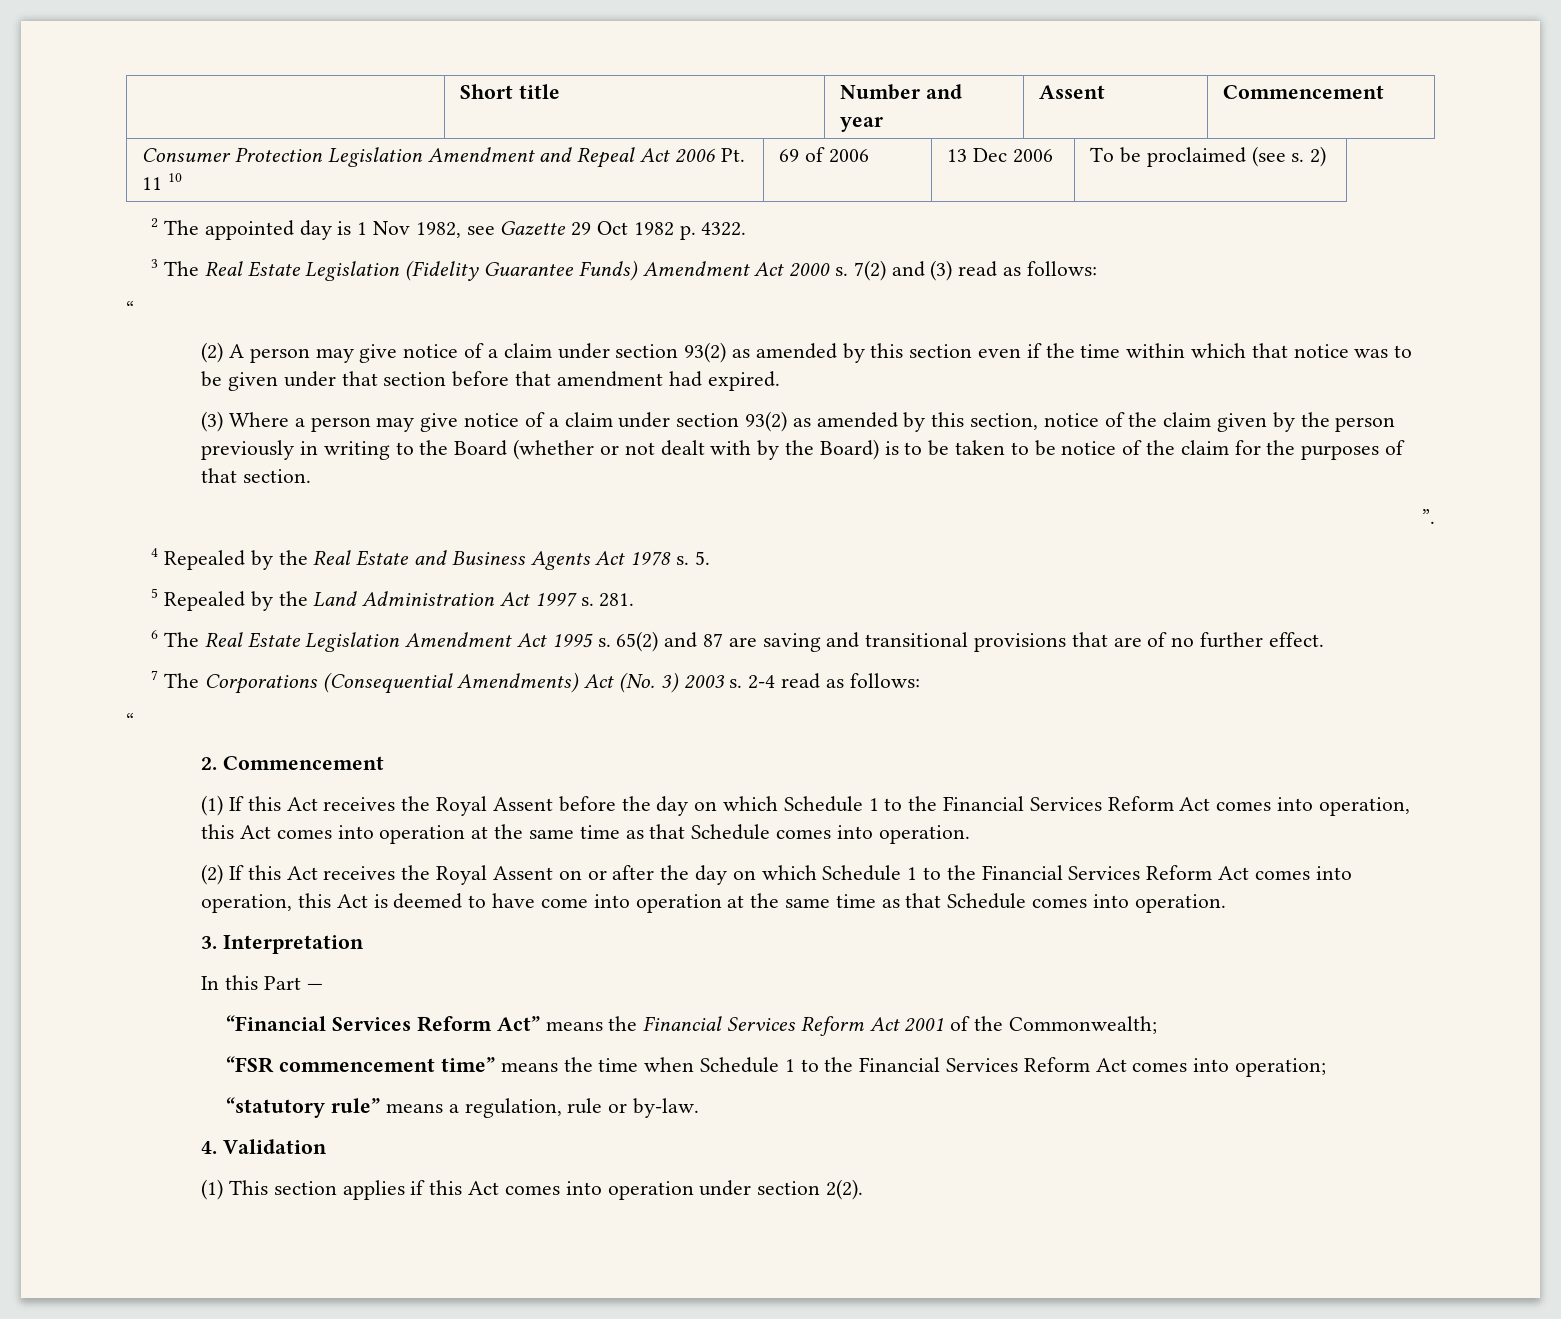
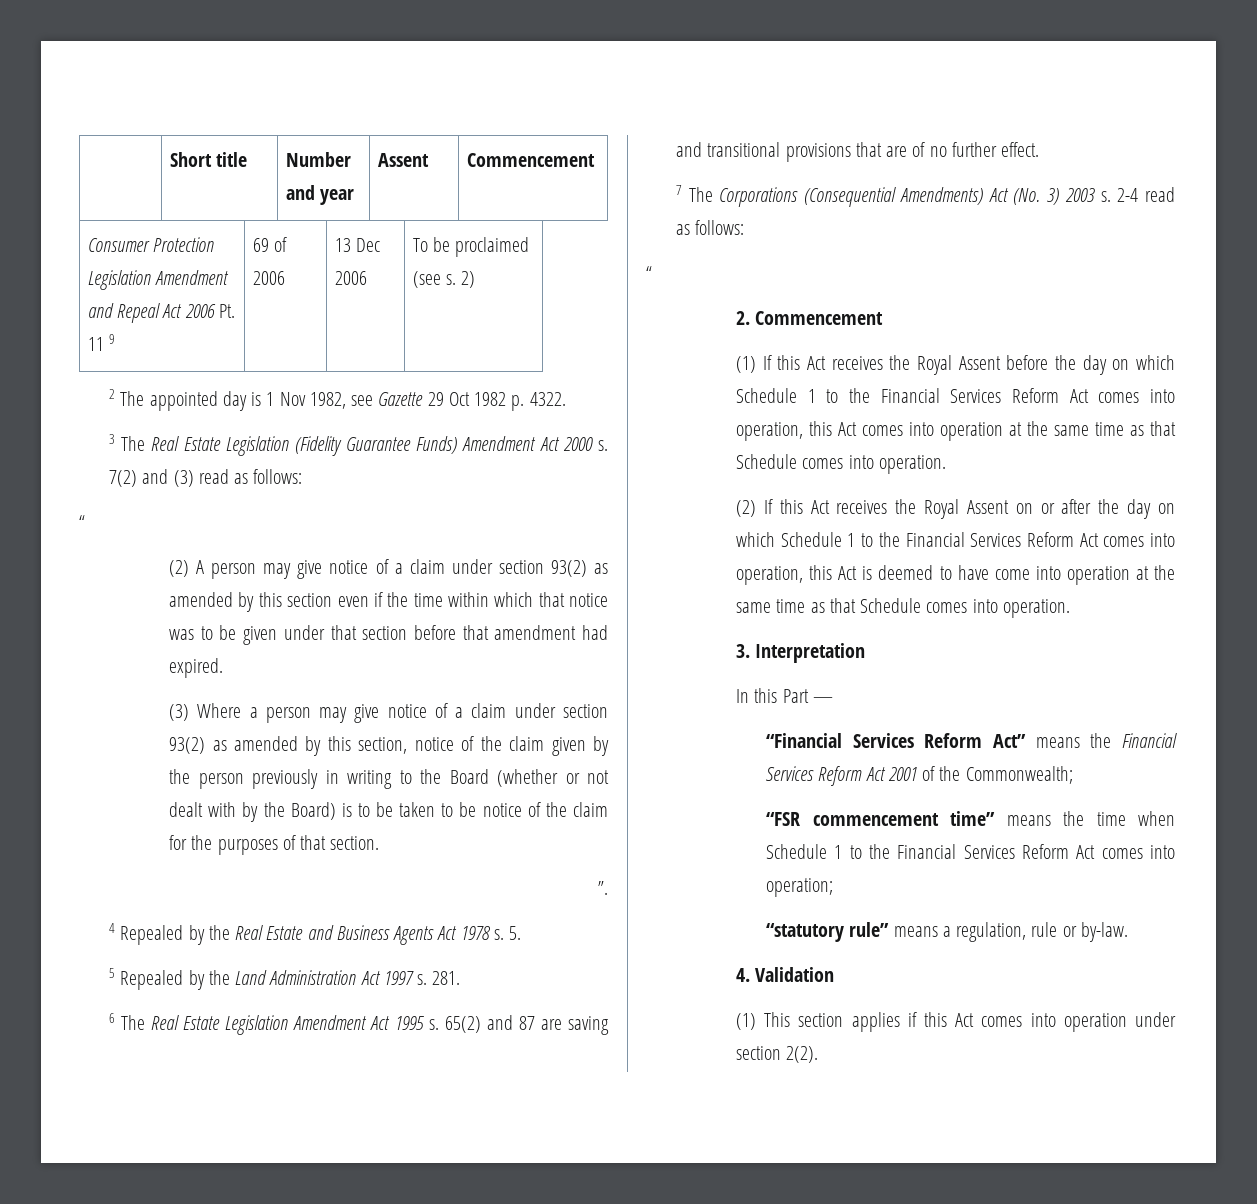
[168,173,183,182] 10 -> [109,334,116,344] 9

